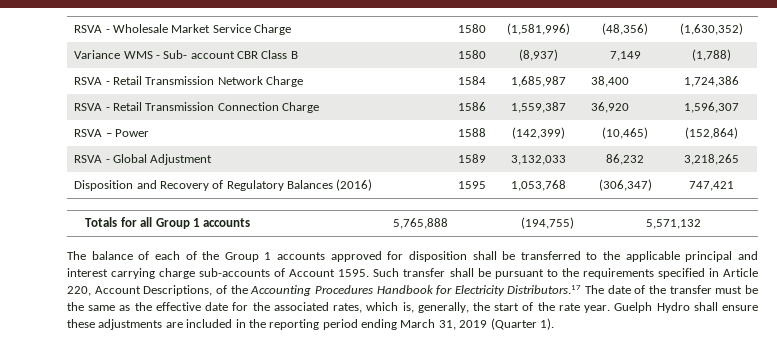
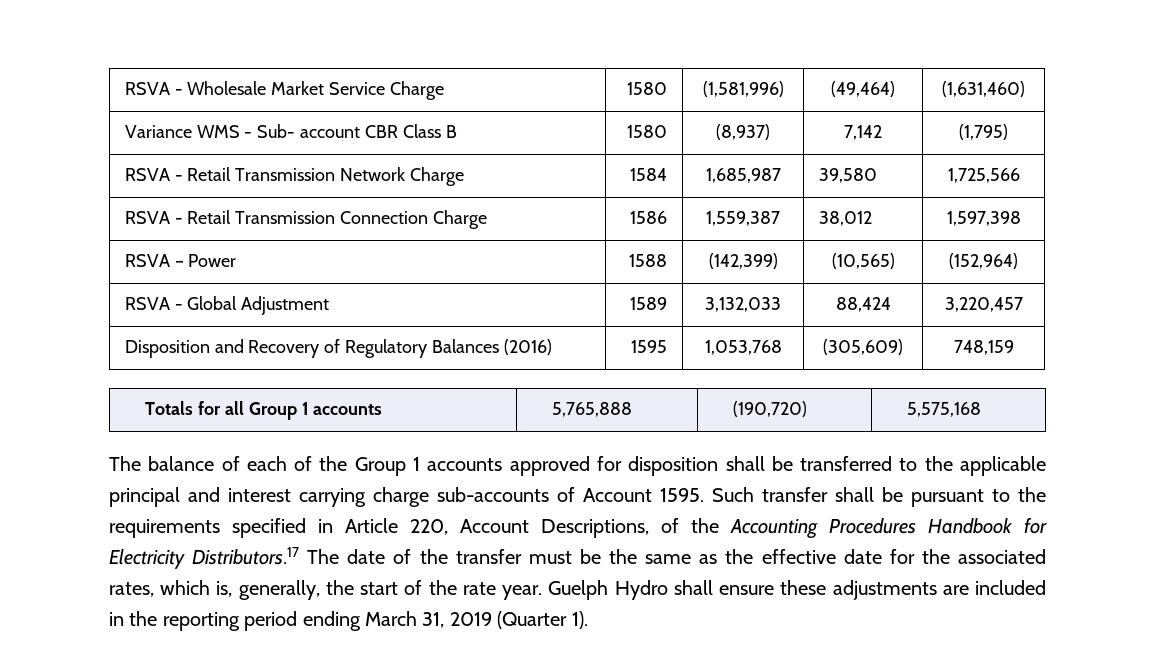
[602,23,648,35] [680,23,743,35] (48,356) | (1,630,352) -> [831,81,895,97] [942,81,1025,97] (49,464) | (1,631,460)
[609,51,641,61] [692,49,731,61] 7,149 | (1,788) -> [844,125,882,140] [959,124,1008,140] 7,142 | (1,795)
[591,76,630,87] [684,76,739,87] 38,400 | 1,724,386 -> [818,168,877,183] [947,168,1020,183] 39,580 | 1,725,566
[591,102,630,113] [684,102,739,113] 36,920 | 1,596,307 -> [818,211,872,226] [946,211,1021,226] 38,012 | 1,597,398
[602,127,648,139] [685,127,738,139] (10,465) | (152,864) -> [831,253,895,269] [949,253,1018,269] (10,565) | (152,964)
[606,154,644,165] [684,154,739,165] 86,232 | 3,218,265 -> [835,297,891,312] [944,297,1023,312] 88,424 | 3,220,457
[598,179,652,191] [689,181,734,191] (306,347) | 747,421 -> [823,339,903,355] [953,340,1014,355] (305,609) | 748,159
[521,217,575,229] [646,219,702,229] (194,755) | 5,571,132 -> [733,401,808,417] [907,402,982,417] (190,720) | 5,575,168

